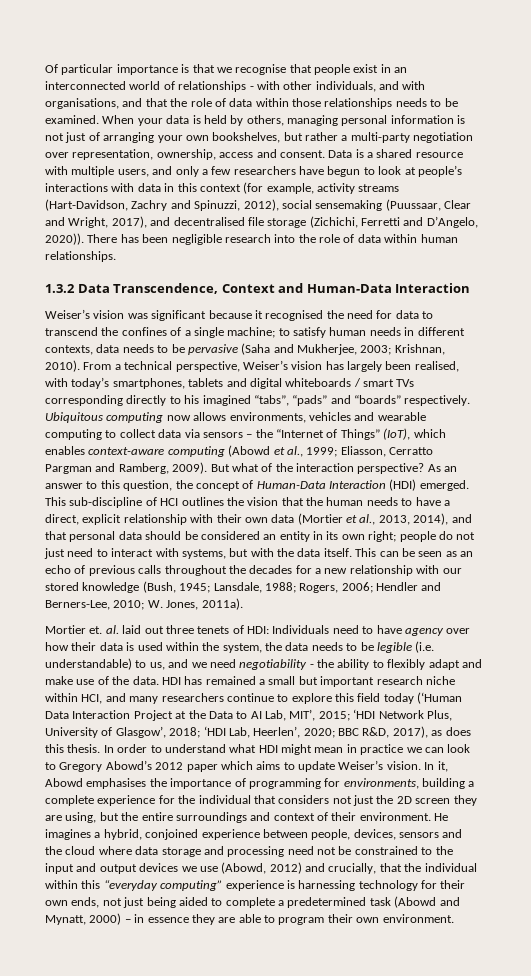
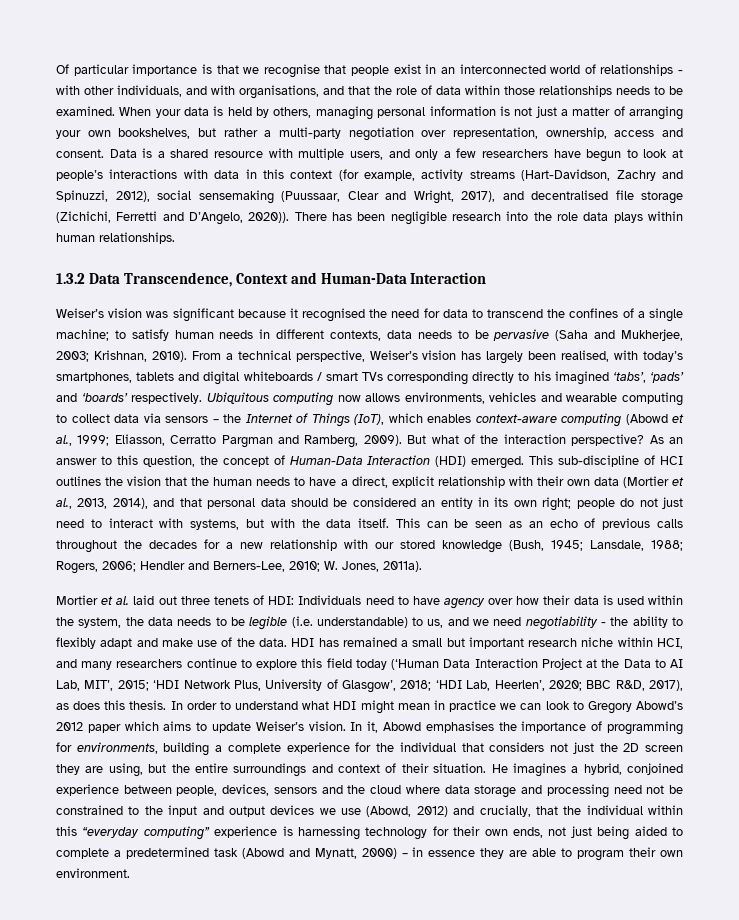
(87, 137) none -> [560,107,611,116] a matter
[343,234,381,243] of data -> [583,212,643,223] data plays
[253,395,401,406] “tabs”, “pads” and “boards” -> [612,372,685,383] [56,393,128,402] ‘tabs’, ‘pads’ and ‘boards’
[276,429,380,440] “Internet of Things” -> [245,413,350,427] Internet of Things
[89,626,103,634] et. -> [101,596,114,605] et
[359,812,431,821] environment. -> [433,763,487,773] situation.

